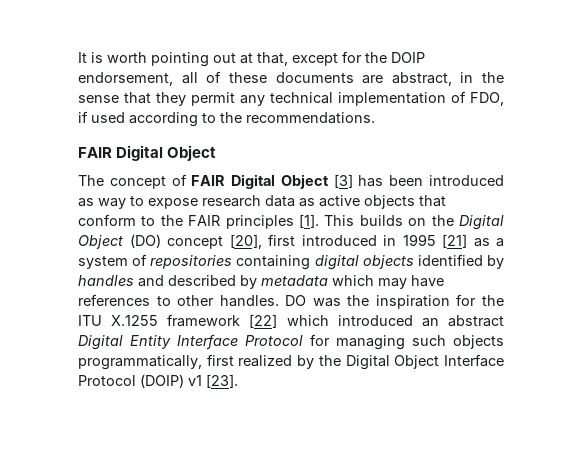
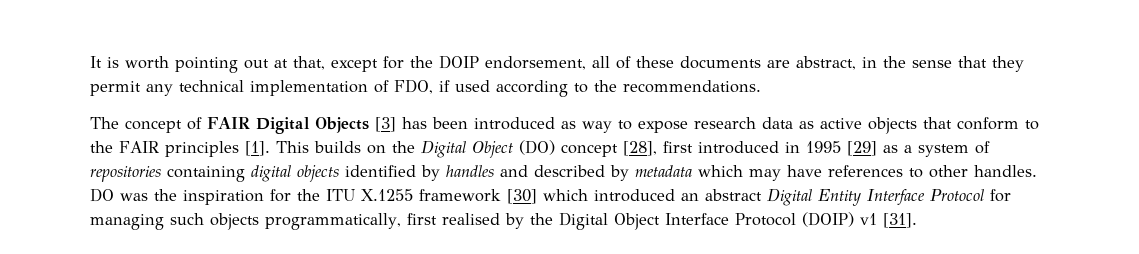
[78,145,217,161] // FAIR Digital Object -> (761, 86) none
[280,174,329,189] Object -> [314,117,369,133] Objects
[229,234,262,249] [20], -> [622,141,657,156] [28],
[442,234,467,248] [21] -> [846,141,877,156] [29]
[249,314,278,328] [22] -> [507,189,537,204] [30]
[238,355,293,367] realized -> [441,213,500,225] realised
[206,374,238,388] [23]. -> [882,213,917,228] [31].

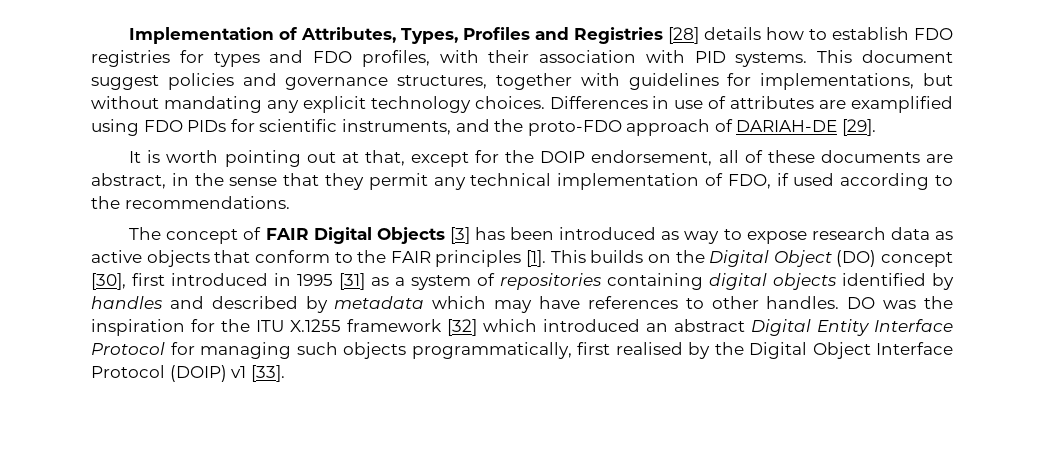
(90, 62) none -> [129,27,953,44] [91,50,953,67] [91,73,953,90] [91,96,953,113] [91,119,877,136] Implementation of Attributes, Types, Profiles and Registries [28] details how to establish FDO registries for types and FDO profiles, with their association with PID systems. This document suggest policies and governance structures, together with guidelines for implementations, but without mandating any explicit technology choices. Differences in use of attributes are examplified using FDO PIDs for scientific instruments, and the proto-FDO approach of DARIAH-DE [29]. //
[622,141,657,156] [28], -> [91,273,126,290] [30],
[846,141,877,156] [29] -> [339,273,365,290] [31]
[507,189,537,204] [30] -> [447,319,477,336] [32]
[882,213,917,228] [31]. -> [250,365,285,382] [33].

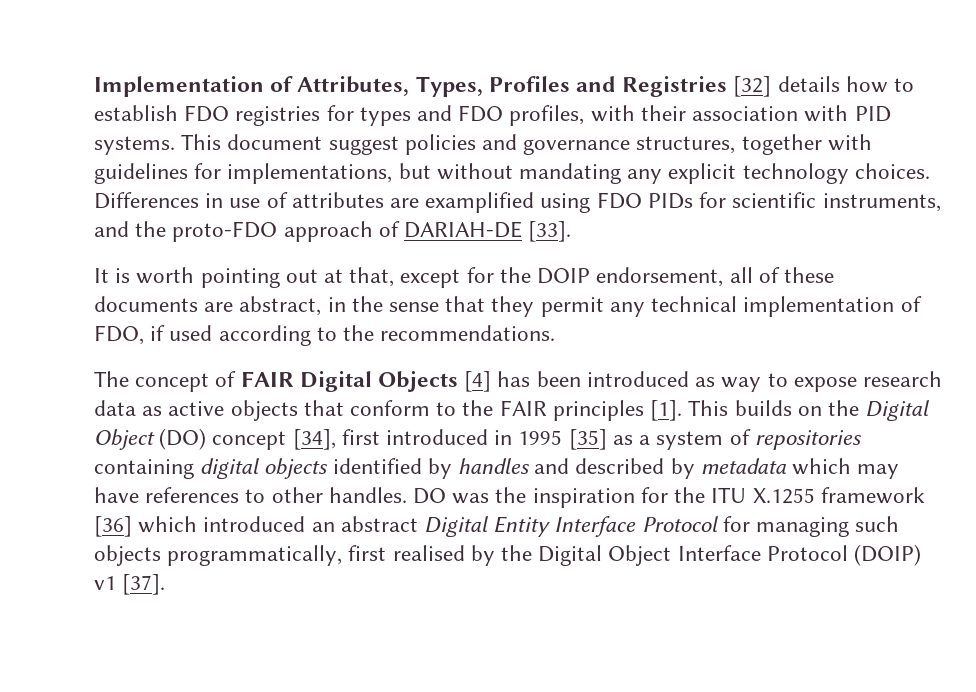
[668,27,700,44] [28] -> [733,76,772,97] [32]
[842,119,877,136] [29]. -> [528,221,572,242] [33].
[449,227,470,244] [3] -> [464,371,492,392] [4]
[91,273,126,290] [30], -> [292,429,336,450] [34],
[339,273,365,290] [31] -> [568,429,607,450] [35]
[447,319,477,336] [32] -> [94,516,132,537] [36]
[250,365,285,382] [33]. -> [122,574,166,595] [37].

